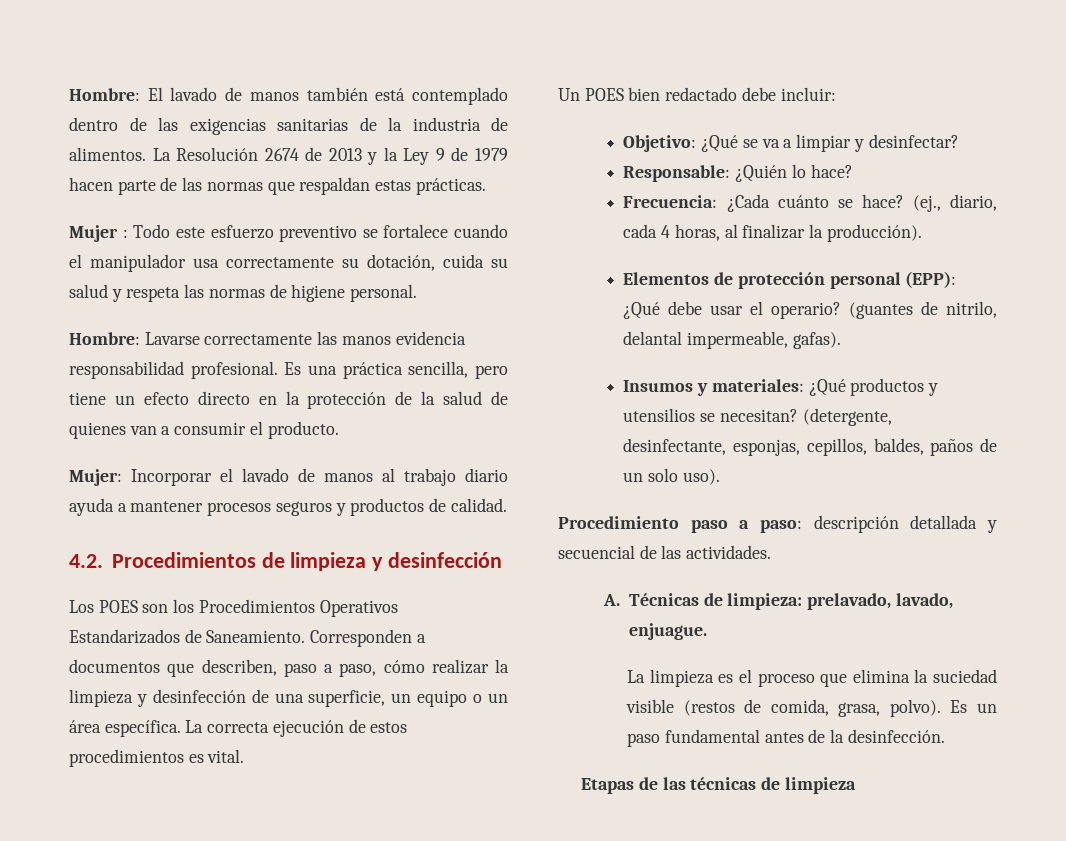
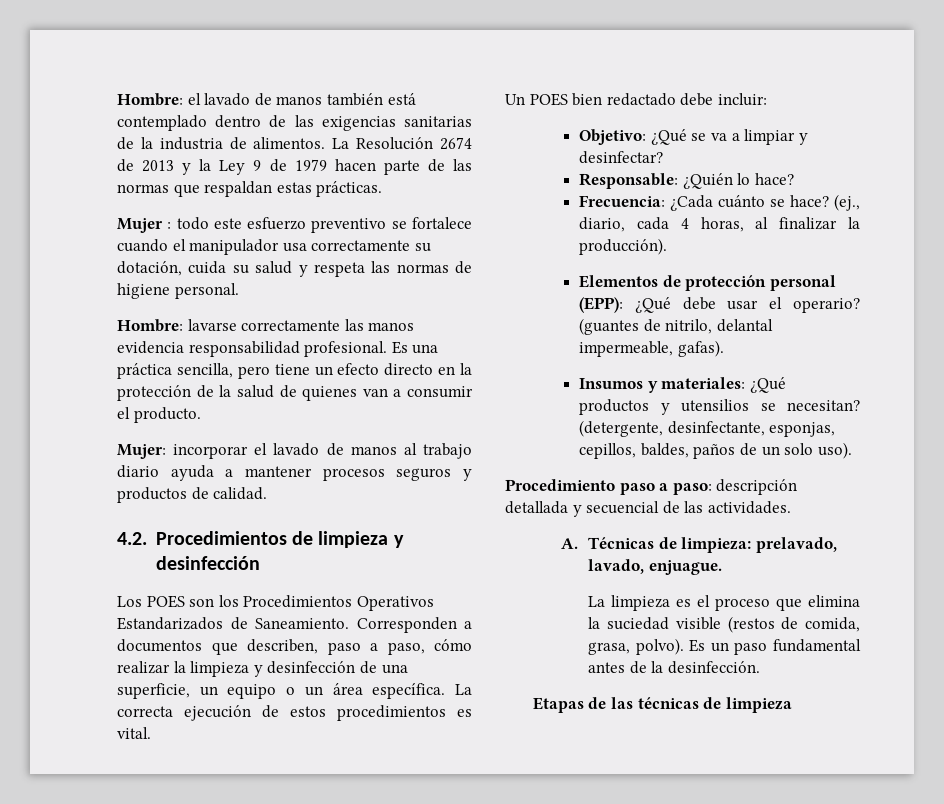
[69,87,163,101] Hombre: El -> [117,93,201,106] Hombre: el
[133,224,171,238] Todo -> [176,217,209,230] todo
[144,332,200,345] Lavarse -> [187,319,237,331] lavarse
[131,469,212,486] Incorporar -> [173,444,249,459] incorporar

